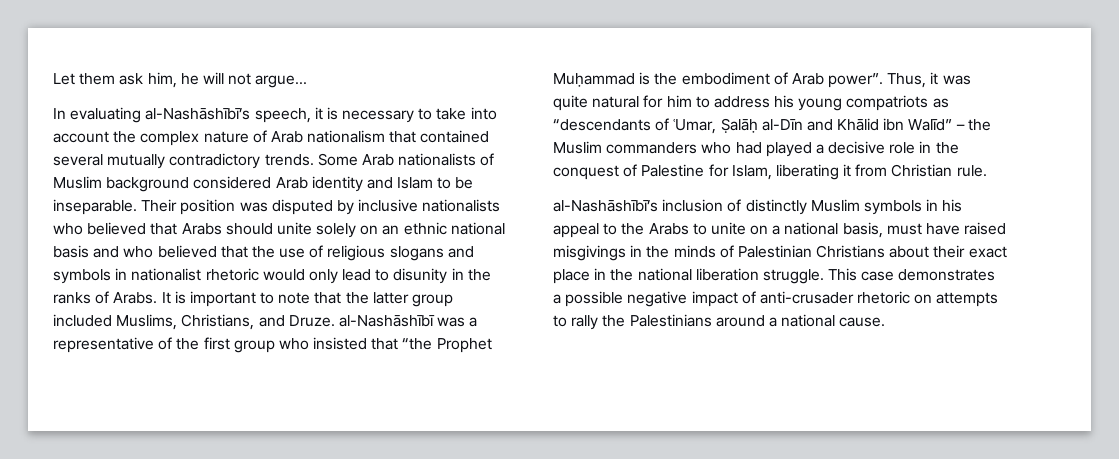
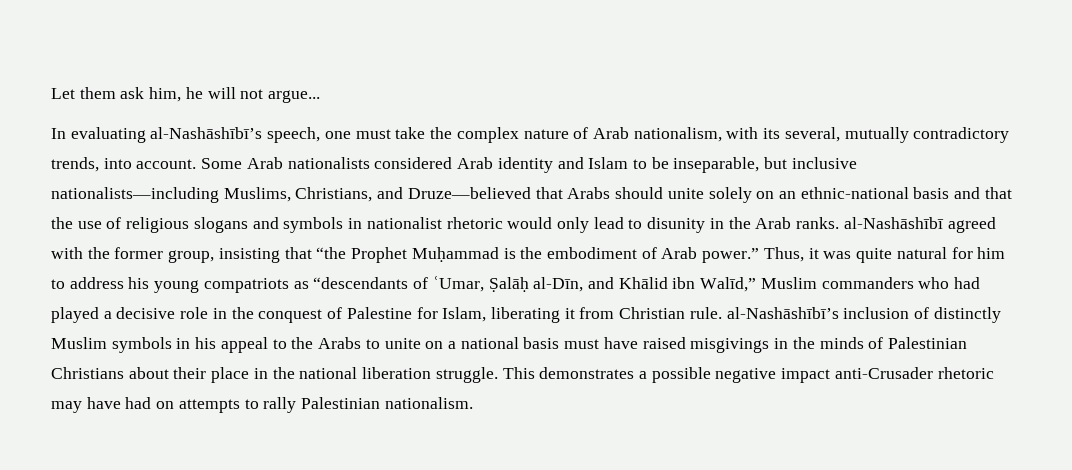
[314,107,497,123] [53,131,109,143] it is necessary to take into account -> [324,127,426,139] one must take
[307,130,490,143] [53,153,495,169] [53,176,190,192] nationalism that contained several mutually contradictory trends. Some Arab nationalists of Muslim background -> [633,127,1010,143] [51,157,370,172] nationalism, with its several, mutually contradictory trends, into account. Some Arab nationalists
[53,199,501,215] [53,222,147,235] inseparable. Their position was disputed by inclusive nationalists who believed -> [673,157,857,173] [51,187,531,203] inseparable, but inclusive nationalists—including Muslims, Christians, and Druze—believed
[403,222,505,235] [53,245,217,258] ethnic national basis and who believed -> [800,187,981,199] ethnic-national basis and
[53,291,454,307] [53,314,478,330] [53,337,368,353] ranks of Arabs. It is important to note that the latter group included Muslims, Christians, and Druze. al-Nashāshībī was a representative of the first group who insisted -> [755,217,996,233] [51,247,280,263] Arab ranks. al-Nashāshībī agreed with the former group, insisting
[828,73,884,88] power”. -> [702,248,760,263] power.”
[761,119,803,131] al-Dīn -> [533,277,584,292] al-Dīn,
[908,119,991,131] Walīd” – the -> [700,277,757,292] Walīd,”
(987, 171) // -> (722, 313) none
[842,222,883,238] basis, -> [523,337,560,349] basis
[968,246,1007,258] exact -> (207, 373) none
[861,271,895,281] case -> (535, 373) none
[741,291,999,307] [553,314,886,330] of anti-crusader rhetoric on attempts to rally the Palestinians around a national cause. -> [834,367,994,379] [51,397,473,413] anti-Crusader rhetoric may have had on attempts to rally Palestinian nationalism.

